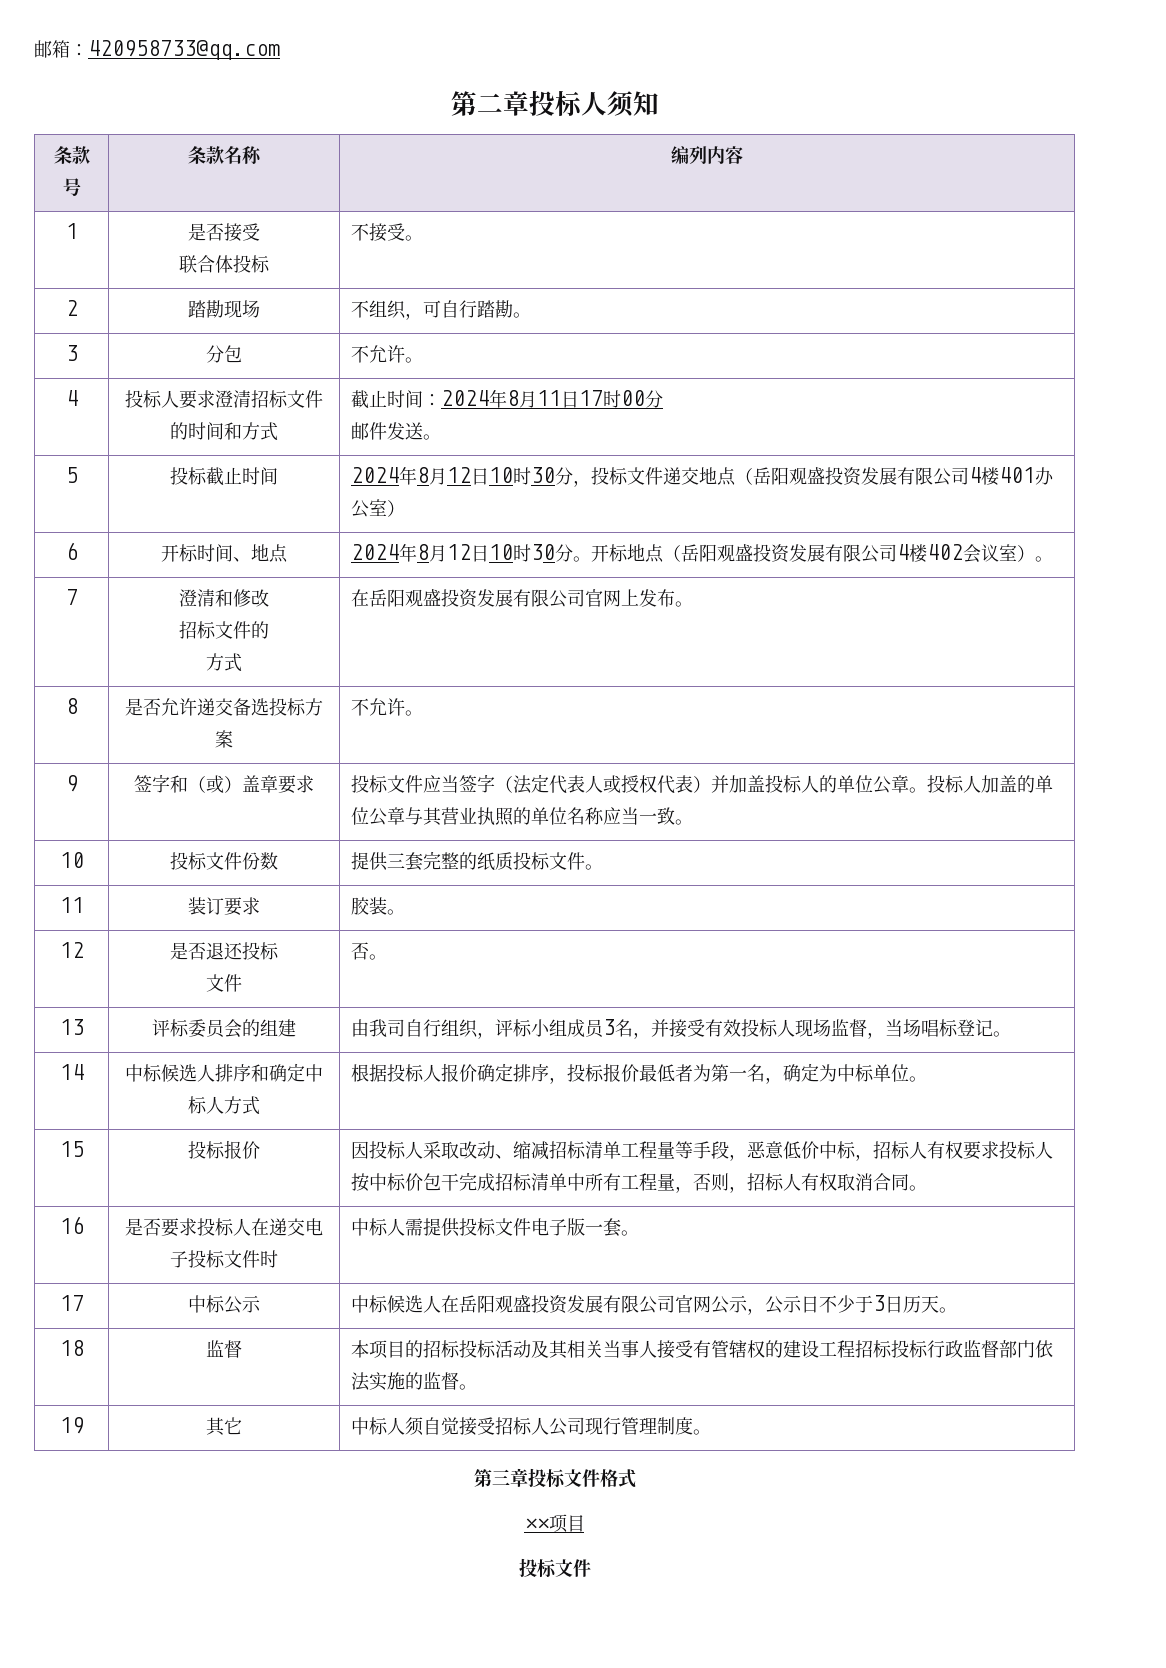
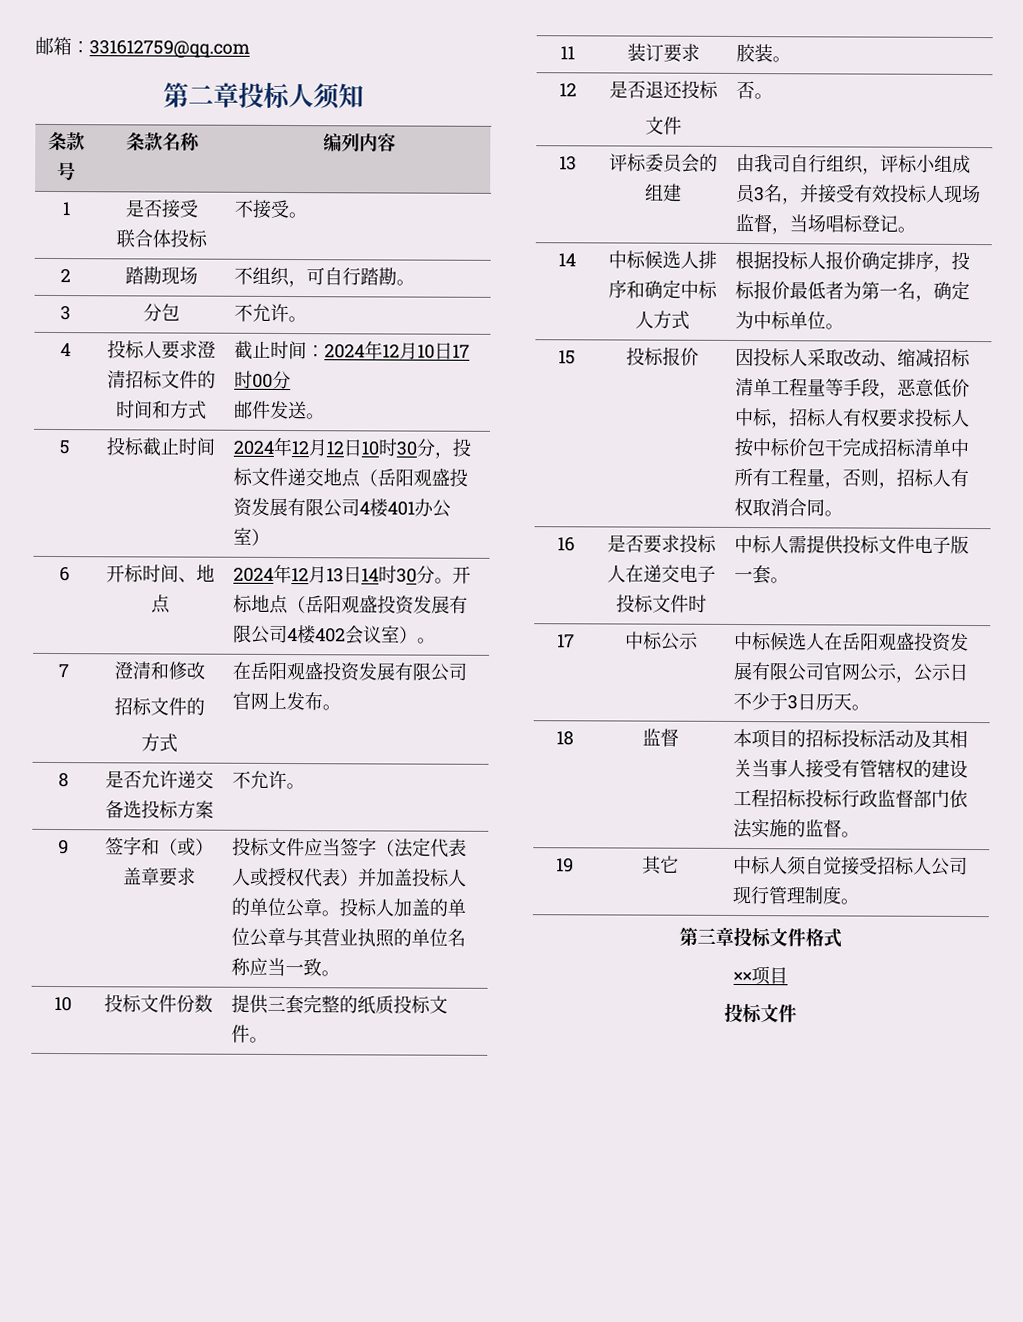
[88,40,280,60] 420958733@qq.com -> [89,40,250,58] 331612759@qq.com
[506,390,561,408] 8月11 -> [381,342,435,360] 12月10
[416,467,429,483] 8 -> [290,441,309,455] 12
[416,544,513,562] 8月12日10 -> [290,566,379,584] 12月13日14

